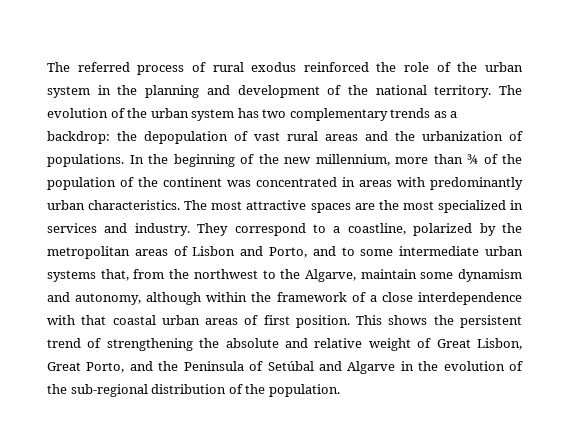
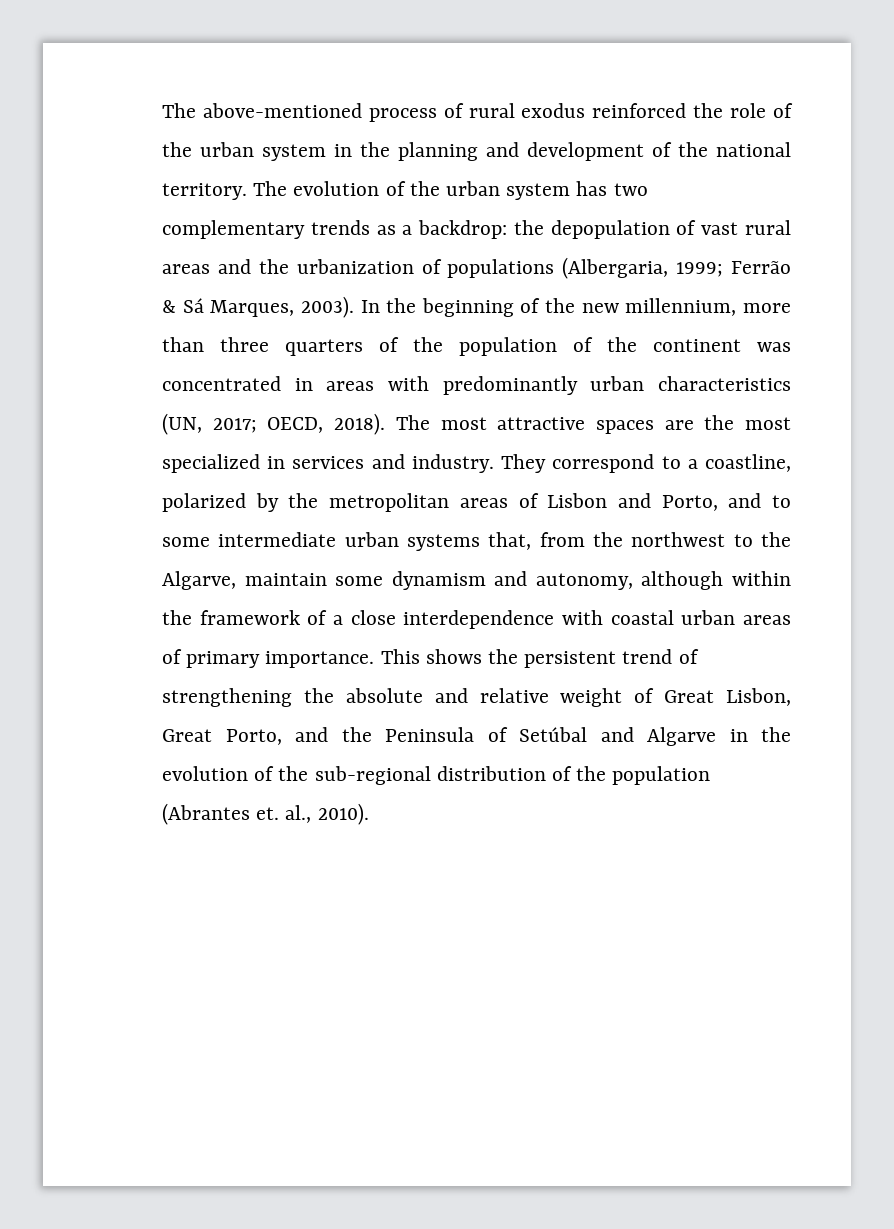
[47,62,130,72] The referred -> [162,103,362,118] The above-mentioned
[47,154,124,167] populations. -> [447,257,791,279] [162,296,354,318] populations (Albergaria, 1999; Ferrão & Sá Marques, 2003).
[467,154,478,164] ¾ -> [220,337,363,356] three quarters
[88,200,181,210] characteristics. -> [658,376,791,391] [162,413,386,435] characteristics (UN, 2017; OECD, 2018).
[81,315,107,325] that -> (603, 617) none
[263,315,350,328] first position. -> [186,651,375,668] primary importance.
[268,384,340,397] population. -> [612,766,711,785] [162,803,369,825] population (Abrantes et. al., 2010).

